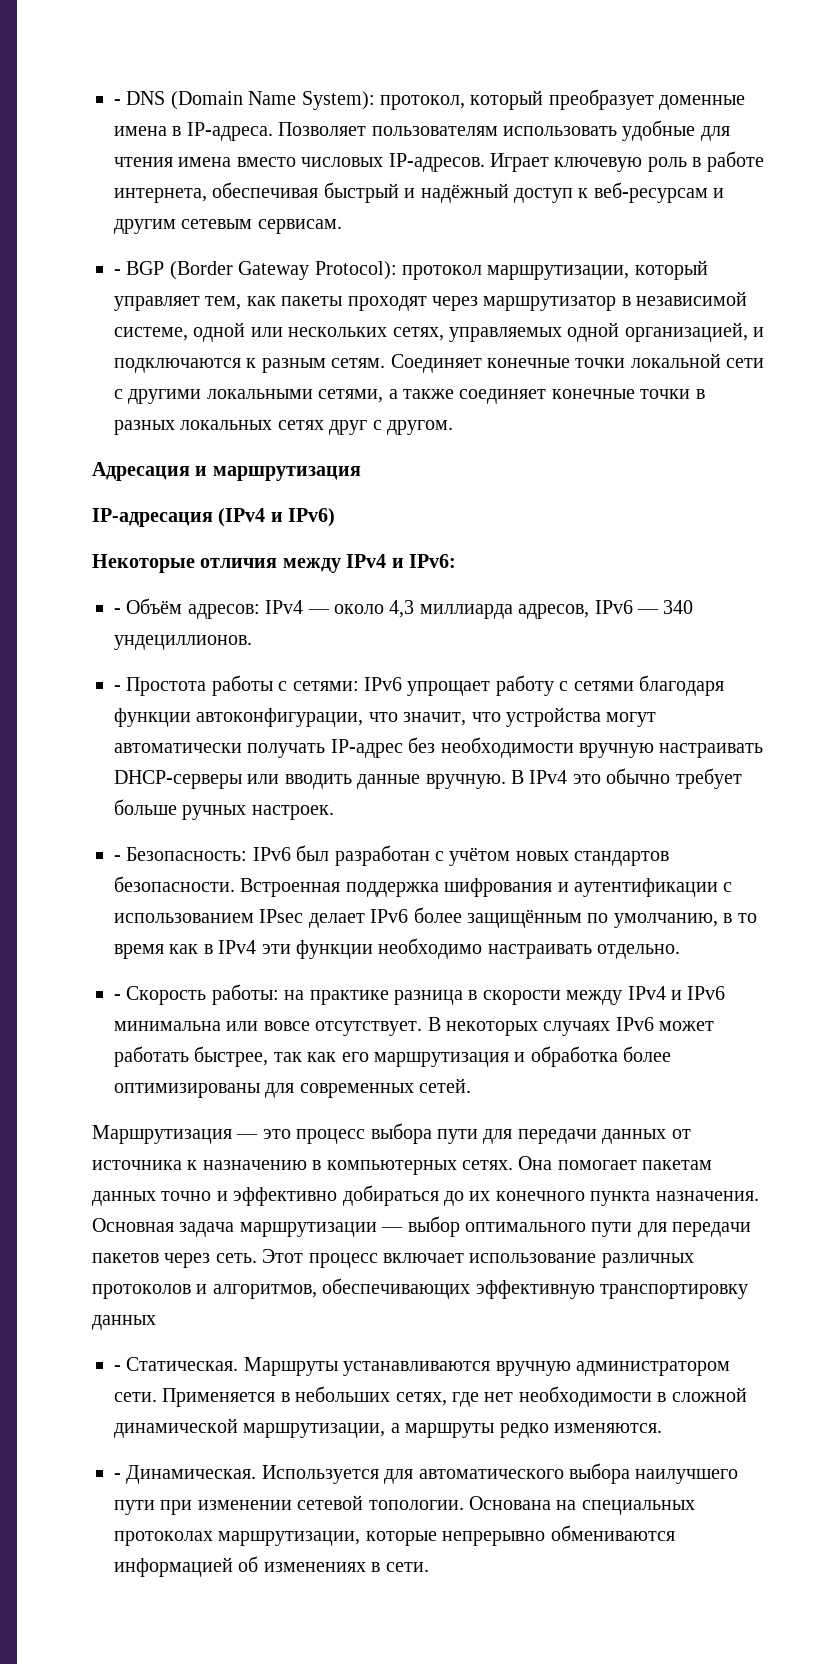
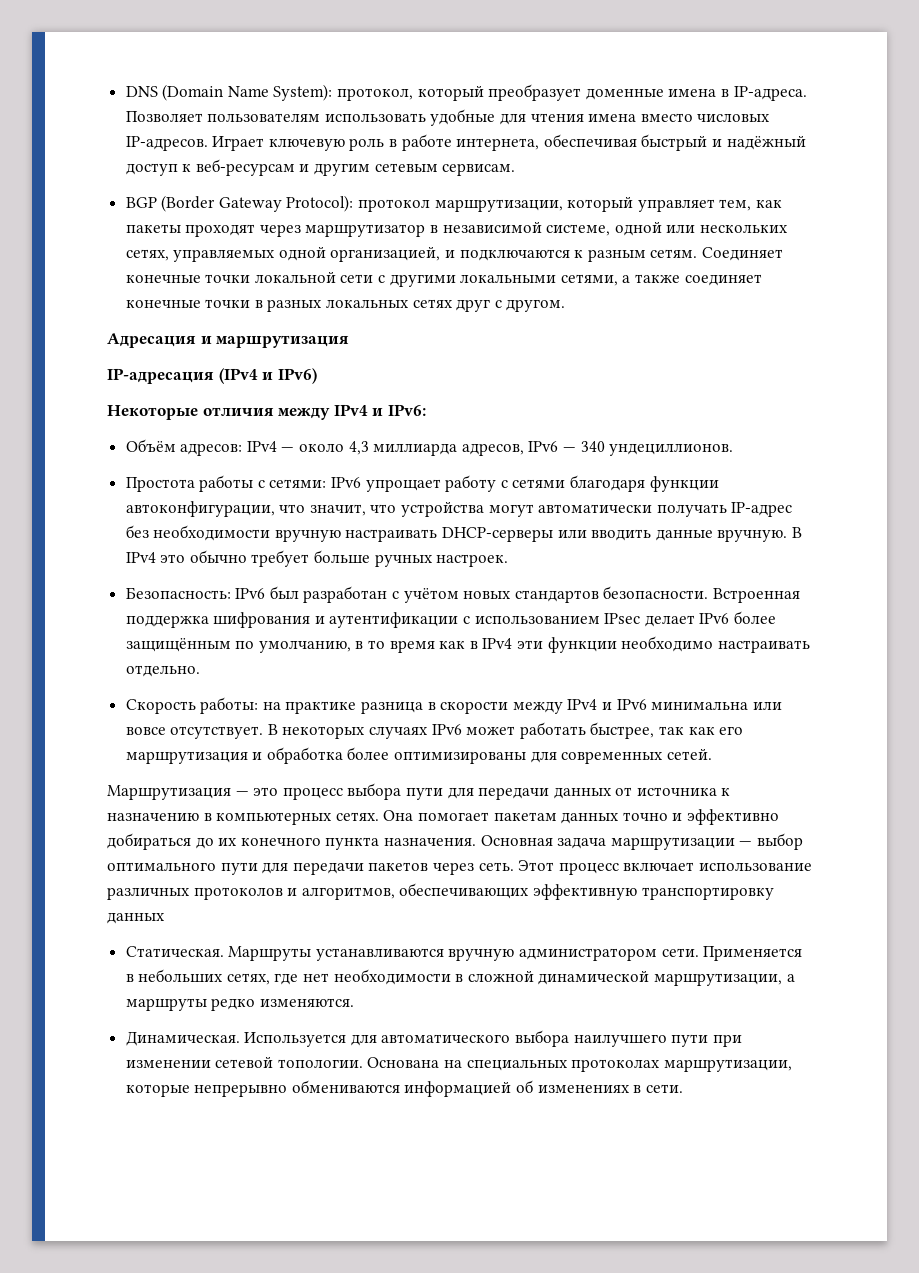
[114,99,121,105] - -> (125, 91) none
[114,269,121,275] - -> (516, 169) none
[114,608,121,614] - -> (426, 410) none
[114,685,121,691] - -> (734, 449) none
[114,855,121,861] - -> (509, 560) none
[114,994,121,1000] - -> (200, 671) none
[114,1365,121,1371] - -> (165, 918) none
[114,1473,121,1479] - -> (354, 1002) none

